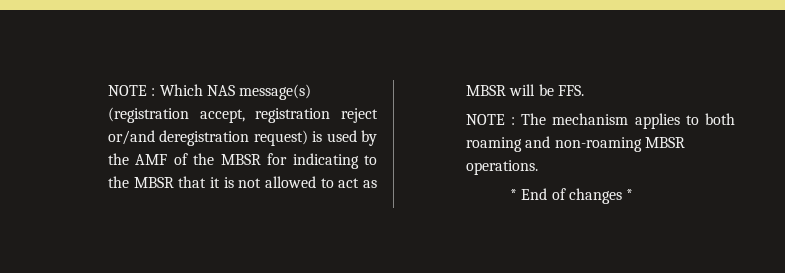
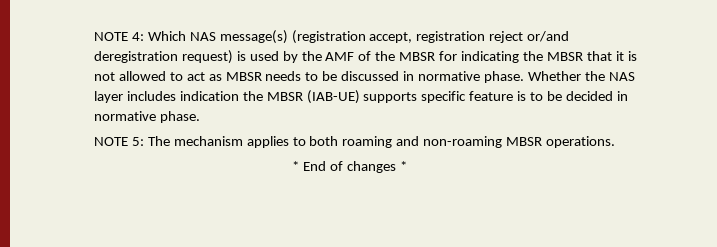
[107,85,156,96] NOTE : -> [93,32,144,41] NOTE 4:
[364,155,378,165] to -> (520, 57) none
[509,84,584,96] [465,114,516,125] will be FFS. // NOTE : -> [265,71,635,83] [93,90,628,104] [93,111,200,123] [93,137,144,146] needs to be discussed in normative phase. Whether the NAS layer includes indication the MBSR (IAB-UE) supports specific feature is to be decided in normative phase. // NOTE 5:

